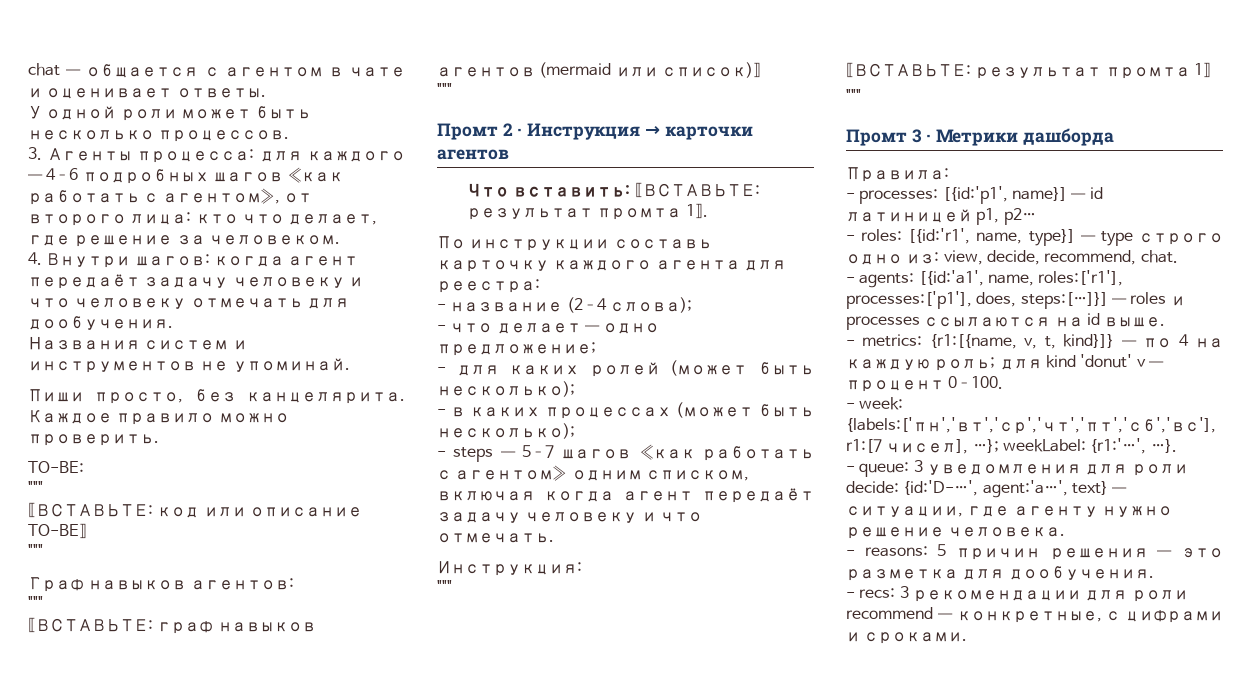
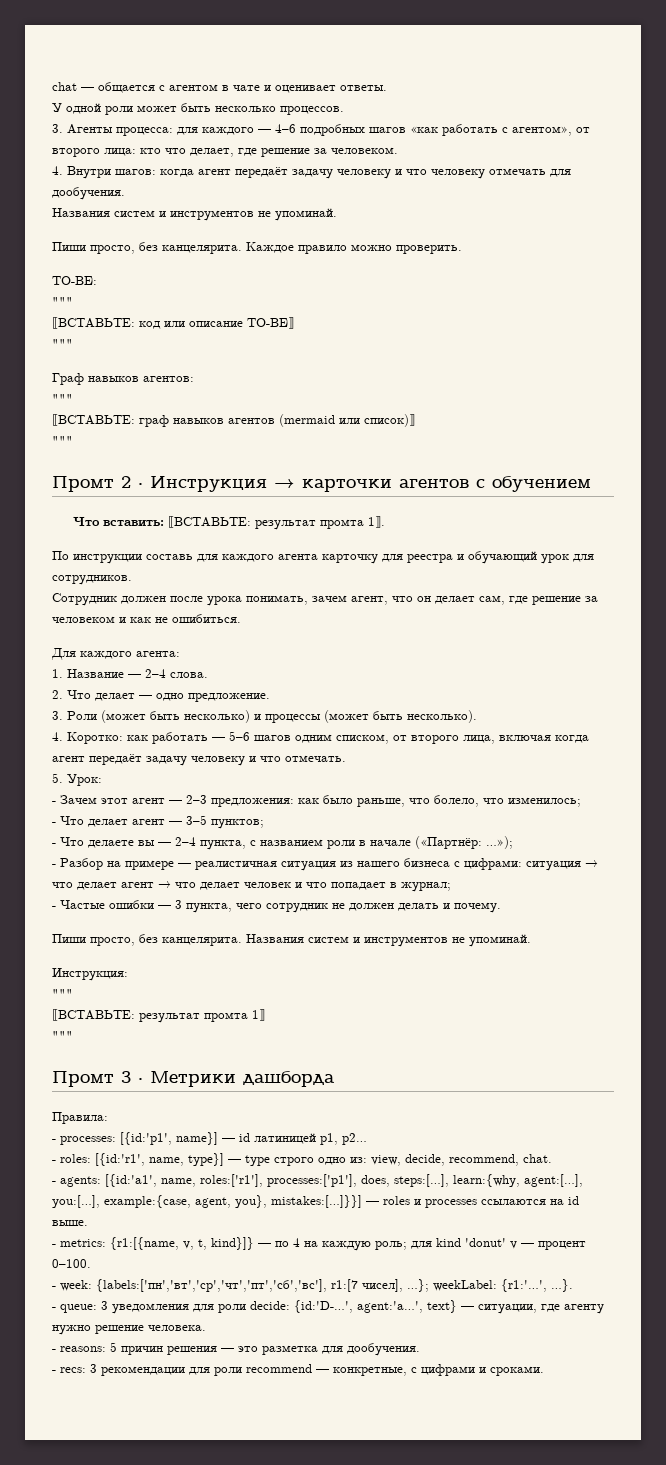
(509, 154) none -> [476,476,591,492] с обучением
[437,260,549,272] карточку -> [197,554,218,562] для
[743,260,786,271] [437,279,540,293] [437,297,692,313] [437,323,660,334] [437,342,596,356] [437,360,814,377] [437,381,575,397] [437,402,814,419] [437,423,575,439] [437,444,814,462] [437,465,749,481] для реестра: // - название (2–4 слова); // - что делает — одно предложение; // - для каких ролей (может быть несколько); // - в каких процессах (может быть несколько); // - steps — 5–7 шагов «как работать с агентом» одним списком, -> [322,551,594,564] [52,575,132,585] [52,593,598,606] [52,614,241,623] [51,648,180,660] [52,669,208,678] [52,690,270,702] [52,710,477,723] [52,731,495,744] карточку для реестра и обучающий урок для сотрудников. // Сотрудник должен после урока понимать, зачем агент, что он делает сам, где решение за человеком и как не ошибиться. // Для каждого агента: // 1. Название — 2–4 слова. // 2. Что делает — одно предложение. // 3. Роли (может быть несколько) и процессы (может быть несколько). // 4. Коротко: как работать — 5–6 шагов одним списком, от второго лица,
(554, 538) none -> [52,773,102,786] [52,795,581,807] [52,815,264,829] [52,836,513,850] [52,858,598,871] [52,881,451,892] [52,900,501,913] [52,934,531,947] // 5. Урок: // - Зачем этот агент — 2–3 предложения: как было раньше, что болело, что изменилось; // - Что делает агент — 3–5 пунктов; // - Что делаете вы — 2–4 пункта, с названием роли в начале («Партнёр: …»); // - Разбор на примере — реалистичная ситуация из нашего бизнеса с цифрами: ситуация → что делает агент → что делает человек и что попадает в журнал; // - Частые ошибки — 3 пункта, чего сотрудник не должен делать и почему. // Пиши просто, без канцелярита. Названия систем и инструментов не упоминай.
[1020,292,1108,309] steps:[…]}] -> [394,1174,583,1187] [52,1195,362,1208] steps:[…], learn:{why, agent:[…], you:[…], example:{case, agent, you}, mistakes:[…]}}]

